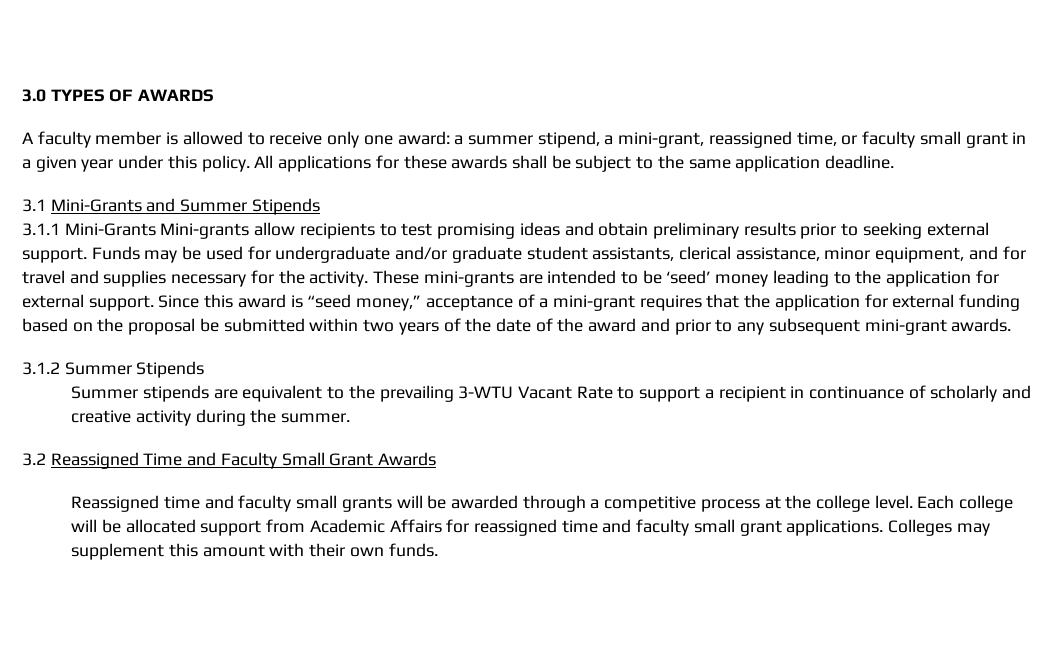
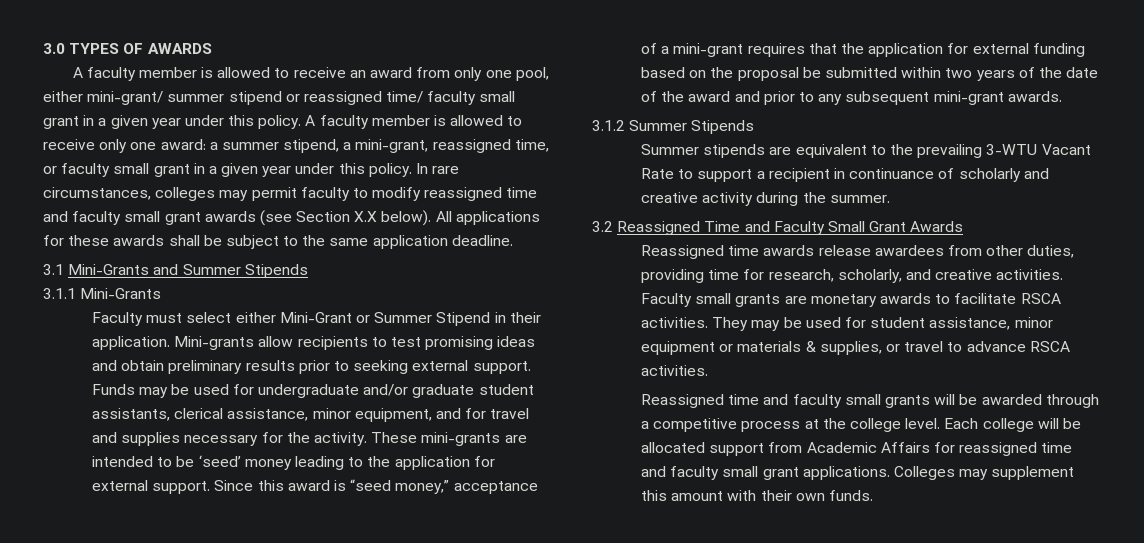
(323, 138) none -> [349,67,549,81] [43,91,516,105] [43,115,523,129] [43,139,95,150] an award from only one pool, either mini-grant/ summer stipend or reassigned time/ faculty small grant in a given year under this policy. A faculty member is allowed to receive
(250, 163) none -> [416,163,460,174] [43,187,538,201] [43,210,432,226] In rare circumstances, colleges may permit faculty to modify reassigned time and faculty small grant awards (see Section X.X below).
(156, 229) none -> [92,312,541,326] [92,336,171,350] // Faculty must select either Mini-Grant or Summer Stipend in their application.
(437, 459) none -> [641,245,1075,259] [641,269,1064,283] [641,293,1061,307] [641,317,1053,331] [641,341,1070,355] [641,365,709,376] // Reassigned time awards release awardees from other duties, providing time for research, scholarly, and creative activities. Faculty small grants are monetary awards to facilitate RSCA activities. They may be used for student assistance, minor equipment or materials & supplies, or travel to advance RSCA activities.

